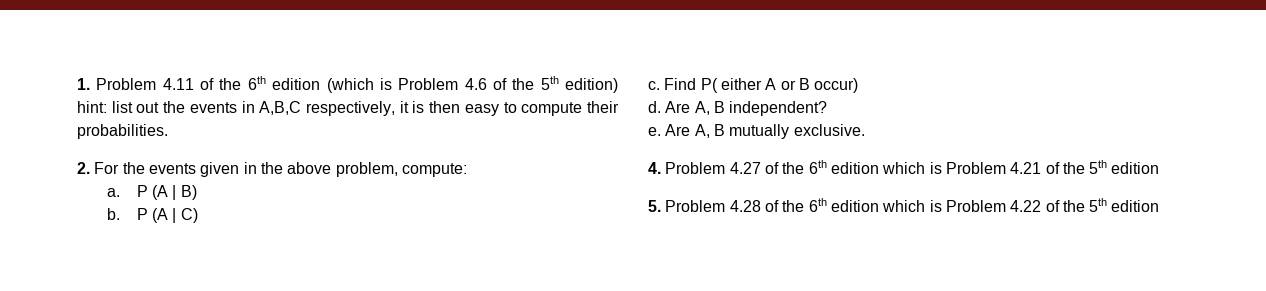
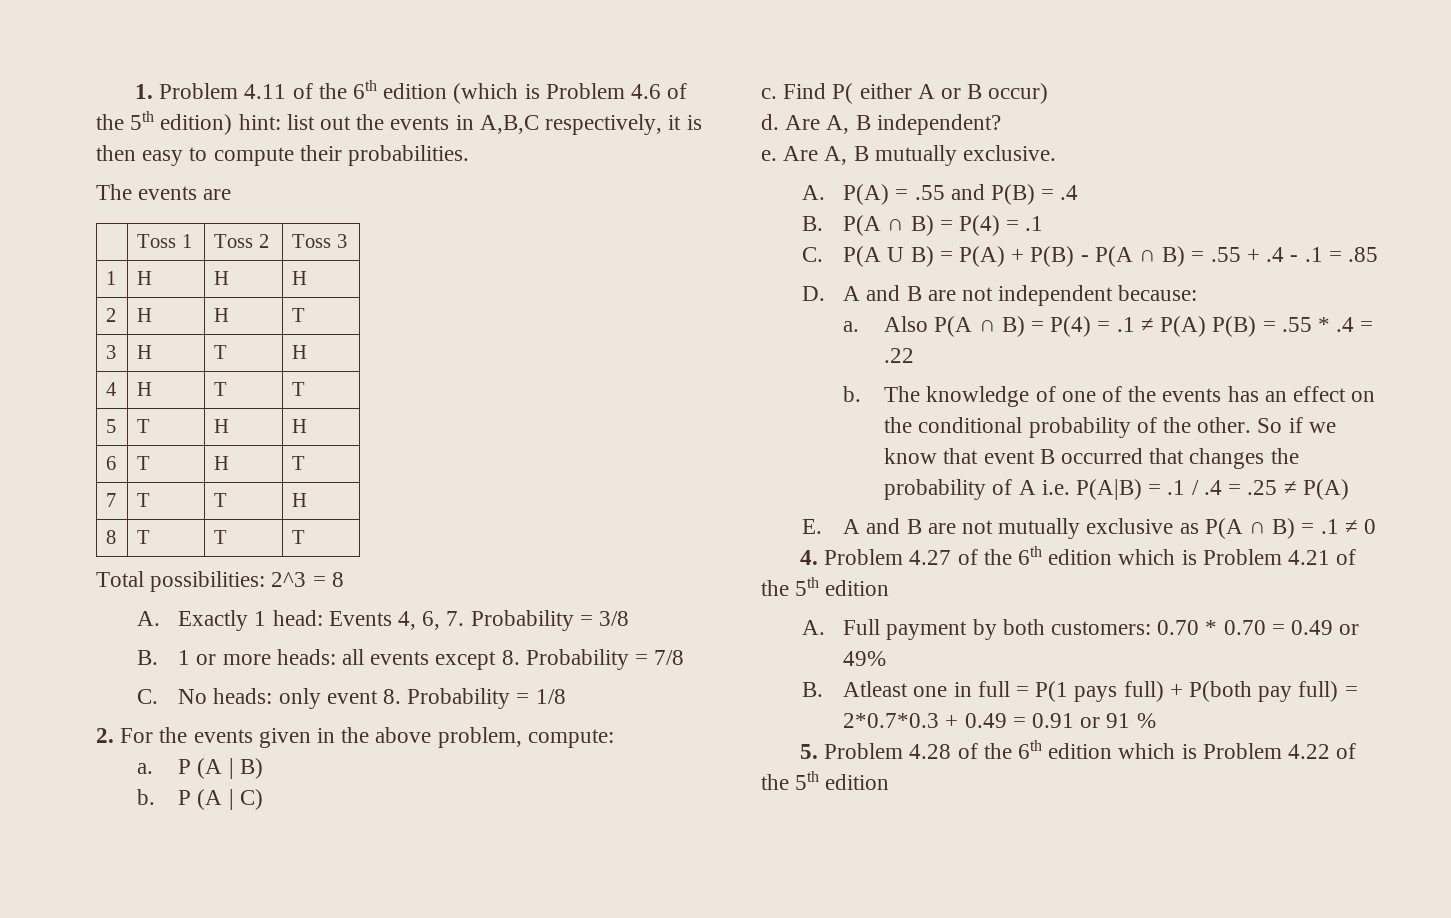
(168, 131) none -> [96,184,232,200] [137,234,192,248] [214,234,269,248] [292,234,347,248] [106,271,117,285] [137,271,153,285] [214,271,230,285] [292,271,308,285] [106,308,117,322] [137,308,153,322] [214,308,230,322] [292,308,306,322] [106,345,117,359] [137,345,153,359] [214,345,228,359] [292,345,308,359] [106,382,117,396] [137,382,153,396] [214,382,228,396] [292,382,306,396] [106,419,117,433] [137,419,151,433] [214,419,230,433] [292,419,308,433] [106,456,117,470] [137,456,151,470] [214,456,230,470] [292,456,306,470] [106,493,117,507] [137,493,151,507] [214,493,228,507] [292,493,308,507] [106,530,117,544] [137,530,151,544] [214,530,228,544] [292,530,306,544] [96,571,344,592] [137,610,630,631] [137,649,685,670] [137,688,566,709] // The events are // | Toss 1 | Toss 2 | Toss 3 // 1 | H | H | H // 2 | H | H | T // 3 | H | T | H // 4 | H | T | T // 5 | T | H | H // 6 | T | H | T // 7 | T | T | H // 8 | T | T | T // Total possibilities: 2^3 = 8 // A. Exactly 1 head: Events 4, 6, 7. Probability = 3/8 // B. 1 or more heads: all events except 8. Probability = 7/8 // C. No heads: only event 8. Probability = 1/8
(865, 130) none -> [802,184,1079,205] [802,215,1044,236] [802,246,1378,267] [802,285,1198,306] [843,316,1374,337] [884,348,915,363] [843,386,1376,407] [884,417,1336,438] [884,448,1299,469] [884,479,1349,500] [802,518,1377,539] // A. P(A) = .55 and P(B) = .4 // B. P(A ∩ B) = P(4) = .1 // C. P(A U B) = P(A) + P(B) - P(A ∩ B) = .55 + .4 - .1 = .85 // D. A and B are not independent because: // a. Also P(A ∩ B) = P(4) = .1 ≠ P(A) P(B) = .55 * .4 = .22 // b. The knowledge of one of the events has an effect on the conditional probability of the other. So if we know that event B occurred that changes the probability of A i.e. P(A|B) = .1 / .4 = .25 ≠ P(A) // E. A and B are not mutually exclusive as P(A ∩ B) = .1 ≠ 0
(1160, 168) none -> [802,619,1360,640] [843,651,887,666] [802,681,1358,702] [843,713,1156,728] // A. Full payment by both customers: 0.70 * 0.70 = 0.49 or 49% // B. Atleast one in full = P(1 pays full) + P(both pay full) = 2*0.7*0.3 + 0.49 = 0.91 or 91 %

